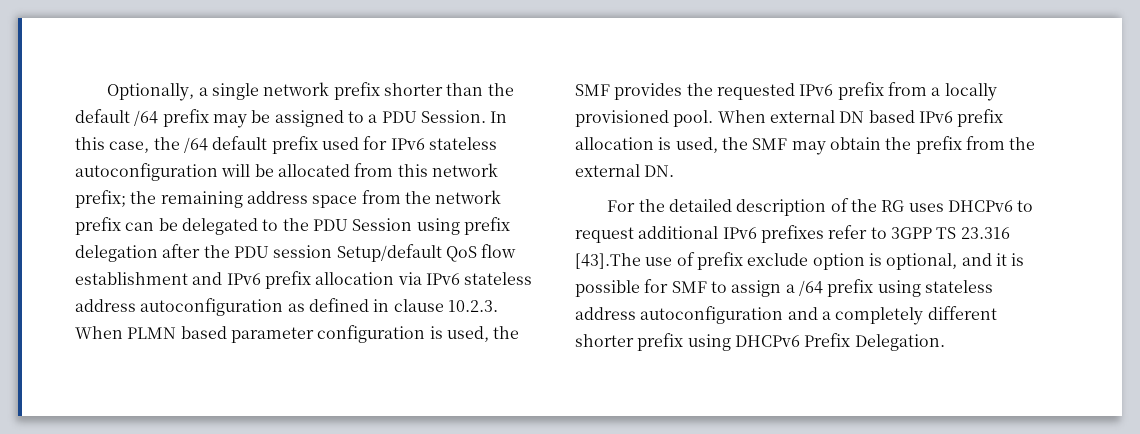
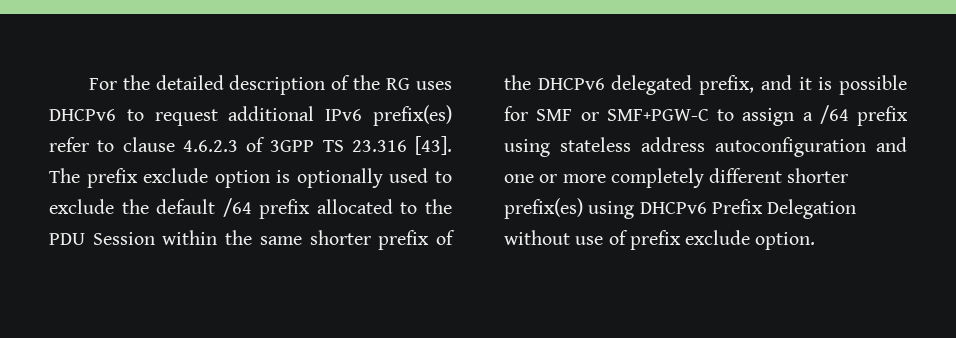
[107,82,514,101] [75,109,508,128] [75,136,497,154] [75,163,498,181] [75,190,502,208] [75,217,510,235] [75,244,517,262] [75,271,533,289] [75,298,498,316] [75,325,520,343] [575,82,997,101] [575,109,1004,127] [575,136,1036,155] [575,164,675,177] Optionally, a single network prefix shorter than the default /64 prefix may be assigned to a PDU Session. In this case, the /64 default prefix used for IPv6 stateless autoconfiguration will be allocated from this network prefix; the remaining address space from the network prefix can be delegated to the PDU Session using prefix delegation after the PDU session Setup/default QoS flow establishment and IPv6 prefix allocation via IPv6 stateless address autoconfiguration as defined in clause 10.2.3. When PLMN based parameter configuration is used, the SMF provides the requested IPv6 prefix from a locally provisioned pool. When external DN based IPv6 prefix allocation is used, the SMF may obtain the prefix from the external DN. // -> (88, 84) none
[760,225,824,243] prefixes -> [373,105,452,126] prefix(es)
[890,227,1010,239] [575,252,958,270] 3GPP TS 23.316 [43].The use of prefix exclude option is optional, -> [122,136,452,155] [49,168,452,188] [49,198,452,219] [49,230,455,250] [504,75,755,95] clause 4.6.2.3 of 3GPP TS 23.316 [43]. The prefix exclude option is optionally used to exclude the default /64 prefix allocated to the PDU Session within the same shorter prefix of the DHCPv6 delegated prefix,
(707, 287) none -> [580,109,709,121] or SMF+PGW-C
[821,311,831,320] a -> [504,174,606,183] one or more
[637,333,684,351] prefix -> [504,198,583,219] prefix(es)
[854,334,945,351] Delegation. -> [767,199,857,219] [504,230,816,250] Delegation without use of prefix exclude option.

